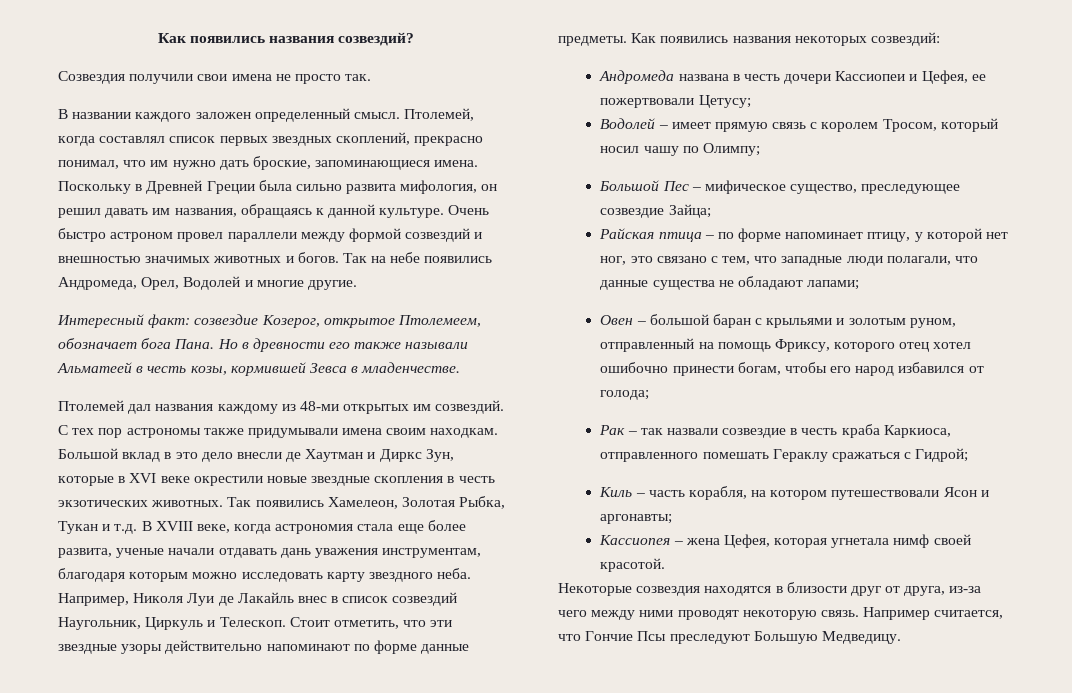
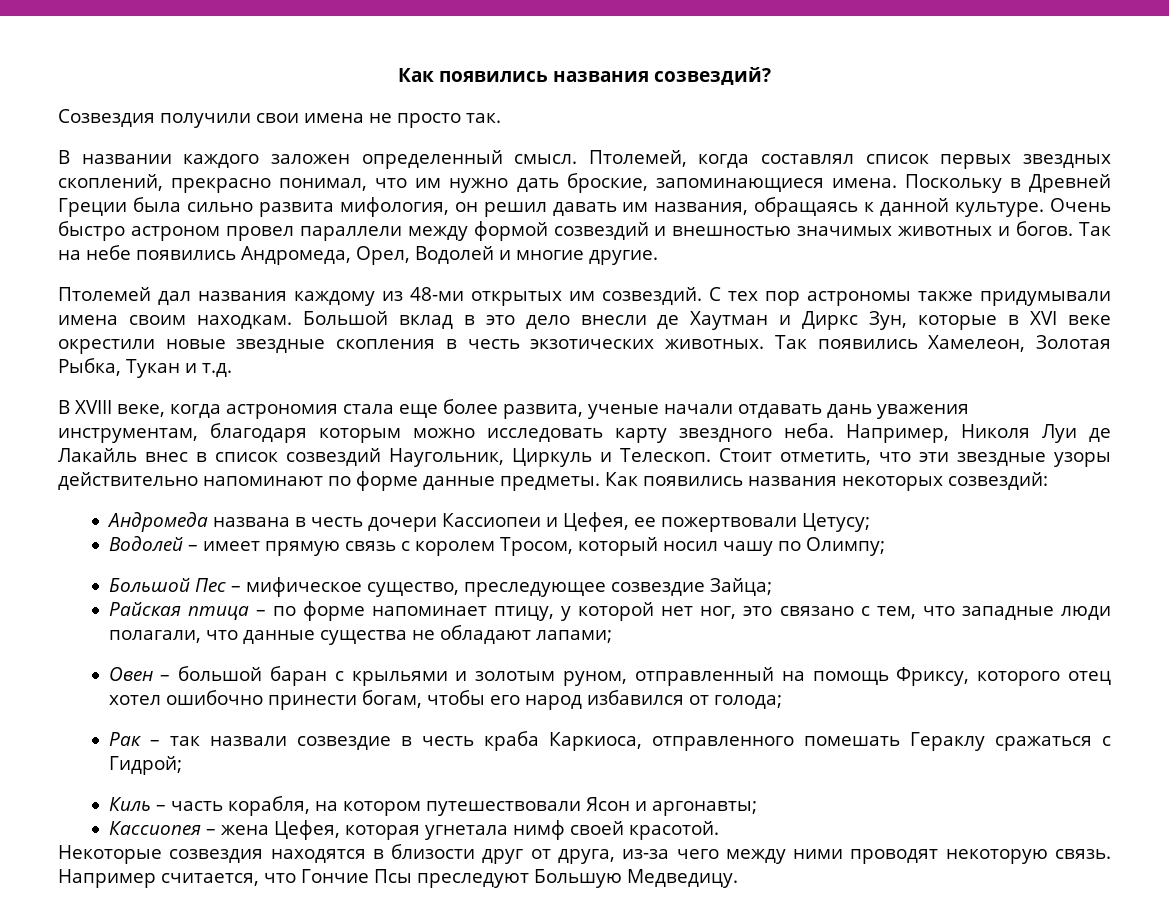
[57,314,481,328] [58,338,469,352] [57,362,461,376] // Интересный факт: созвездие Козерог, открытое Птолемеем, обозначает бога Пана. Но в древности его также называли Альматеей в честь козы, кормившей Зевса в младенчестве. -> (658, 257) none
(138, 529) none -> (232, 370) //

